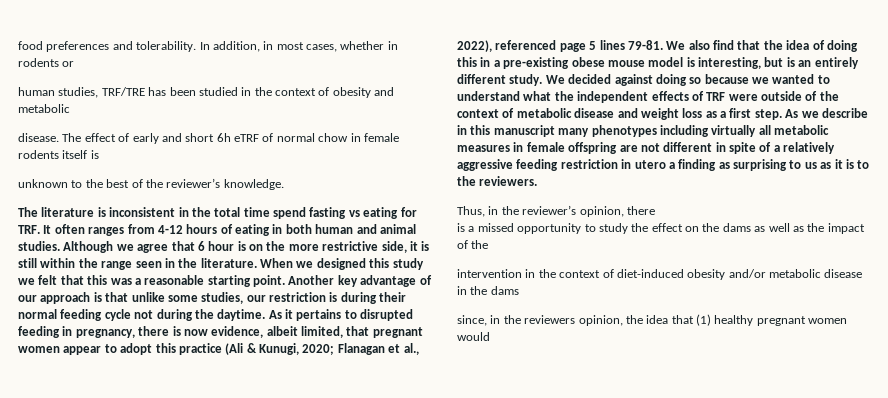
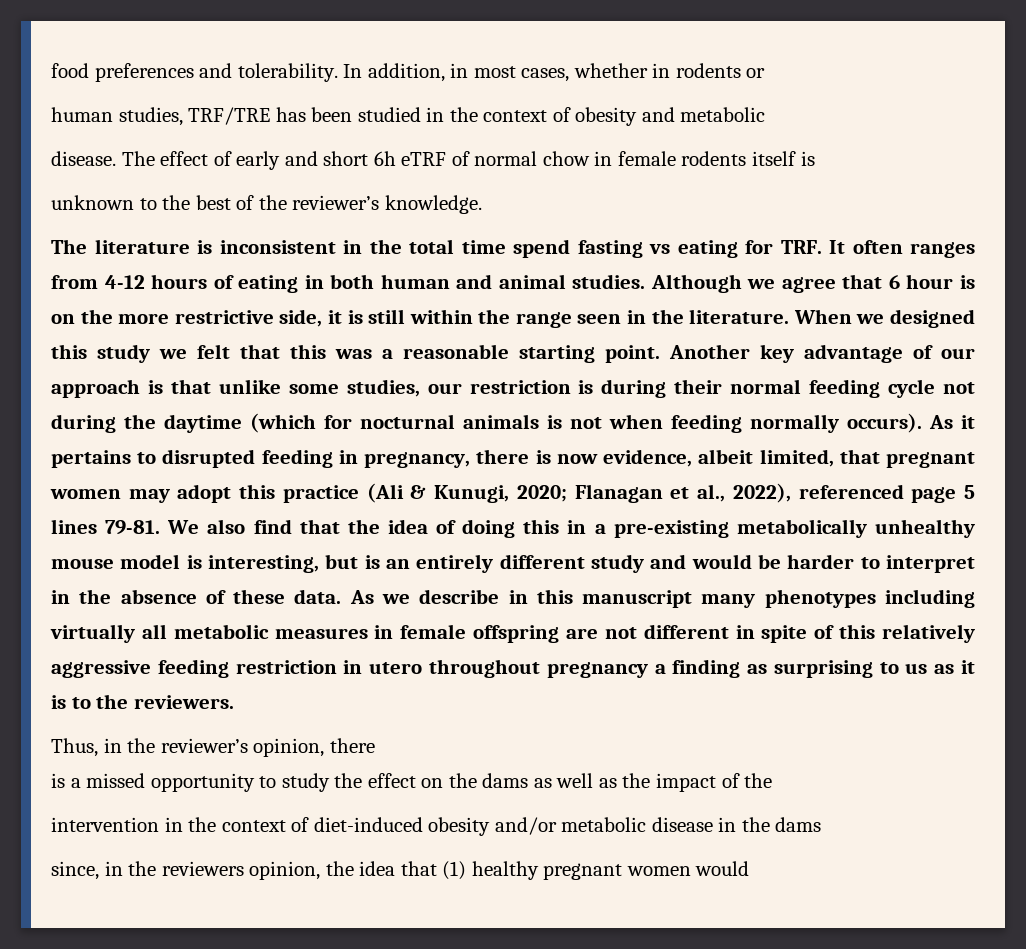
[217,309,266,321] daytime. -> [164,413,922,433] daytime (which for nocturnal animals is not when feeding normally occurs).
[63,344,117,355] appear to -> [128,489,170,503] may
[571,57,605,67] obese -> [736,519,975,538] metabolically unhealthy
[509,74,830,86] [457,91,839,103] [457,108,782,120] study. We decided against doing so because we wanted to understand what the independent effects of TRF were outside of the context of metabolic disease and weight loss as a first step. -> [590,554,976,573] [51,589,342,604] study and would be harder to interpret in the absence of these data.
[773,145,780,152] a -> [839,624,876,639] this
(666, 164) none -> [428,659,648,678] throughout pregnancy

